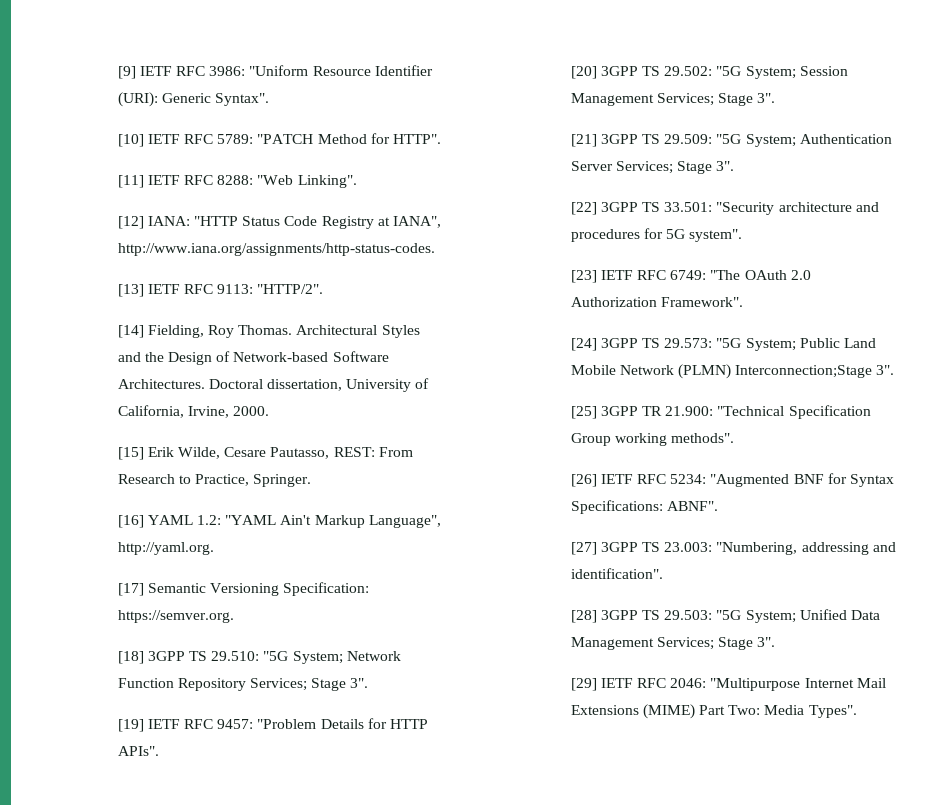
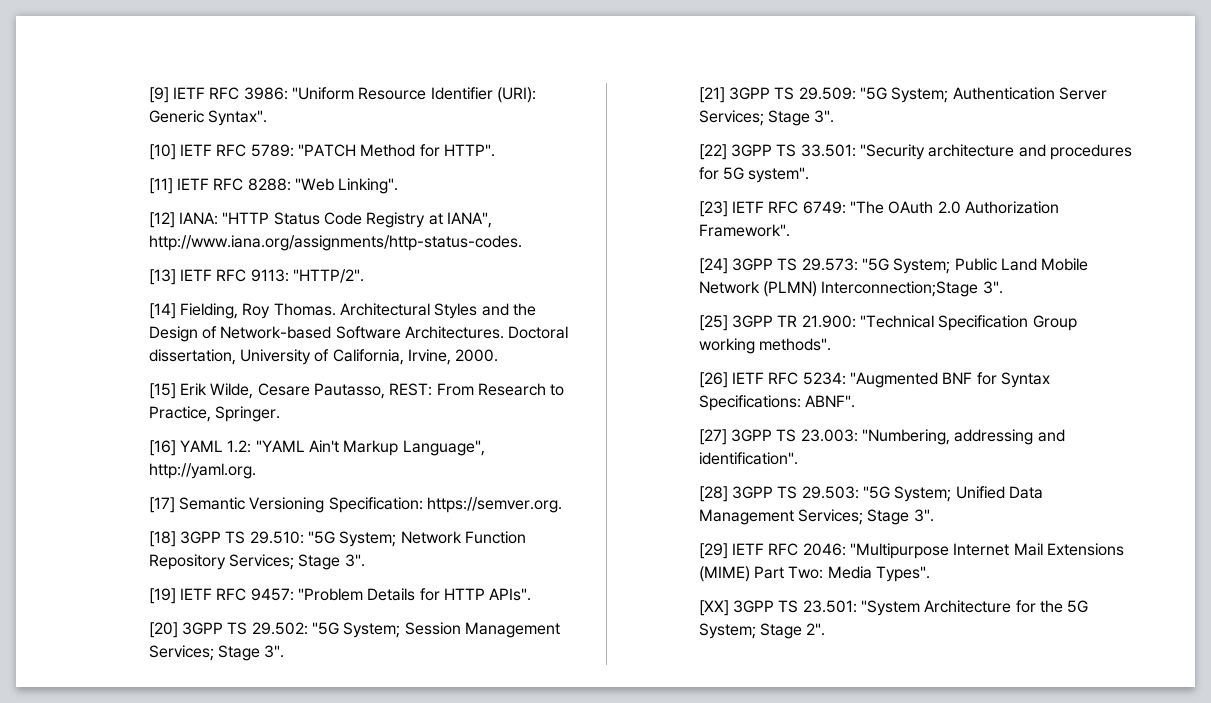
(857, 711) none -> [698,600,1089,616] [698,623,826,639] // [XX] 3GPP TS 23.501: "System Architecture for the 5G System; Stage 2".

